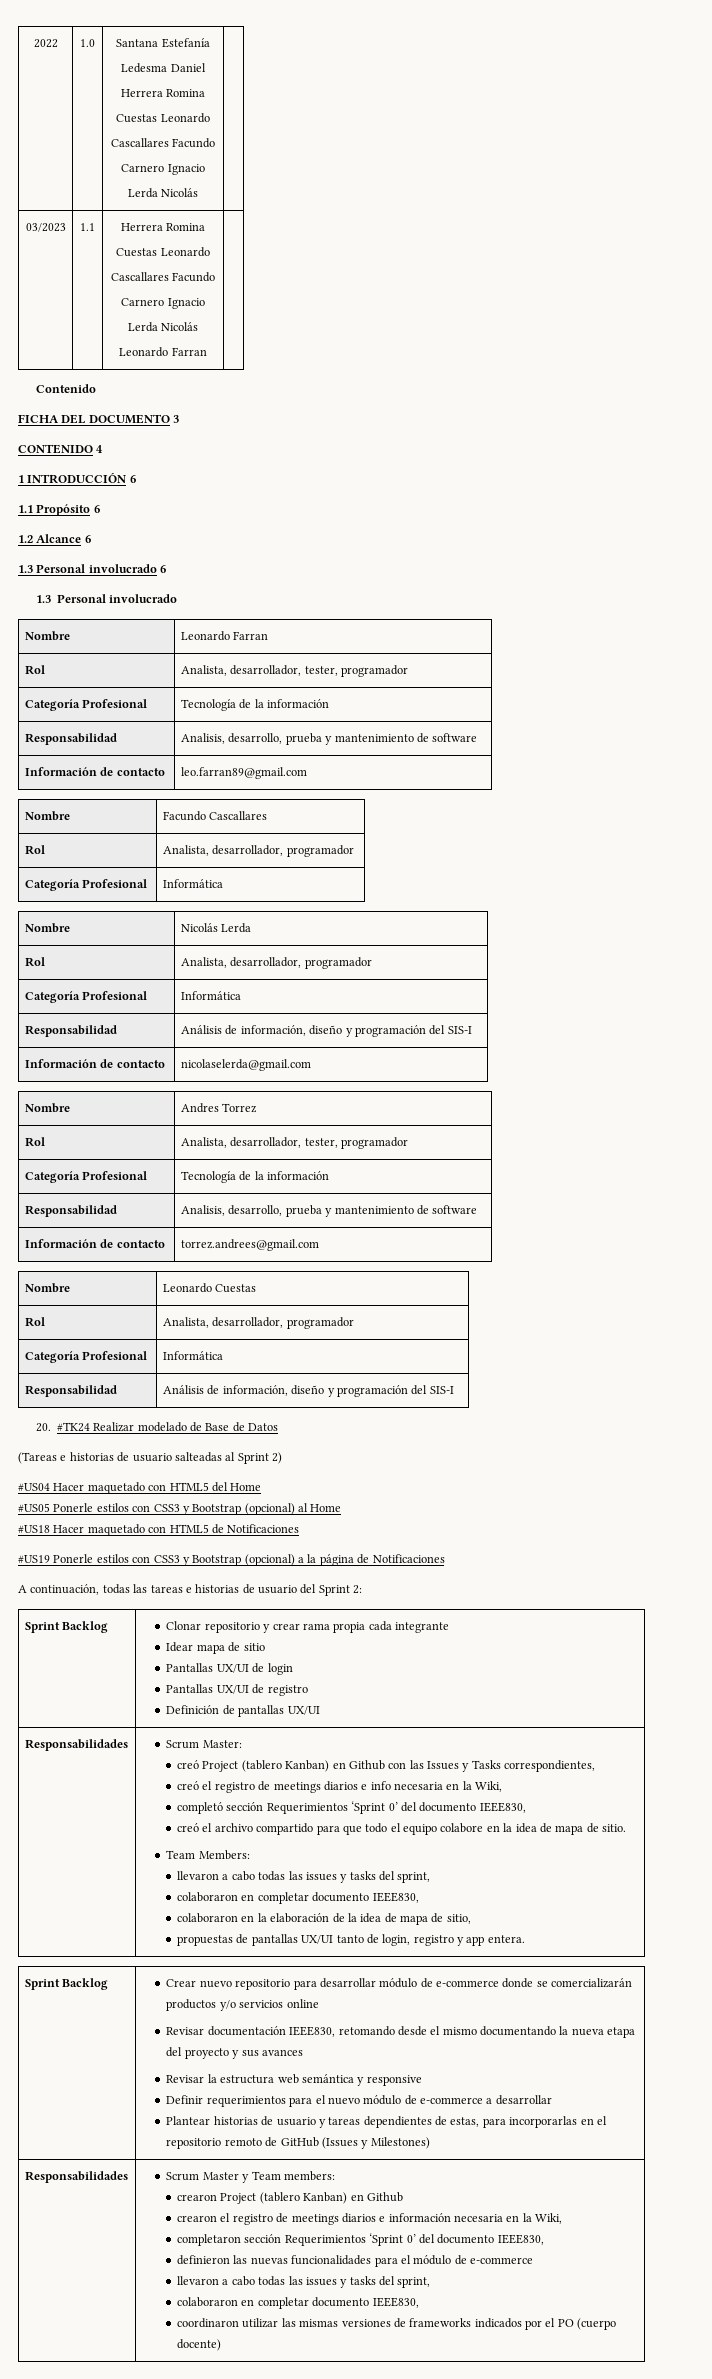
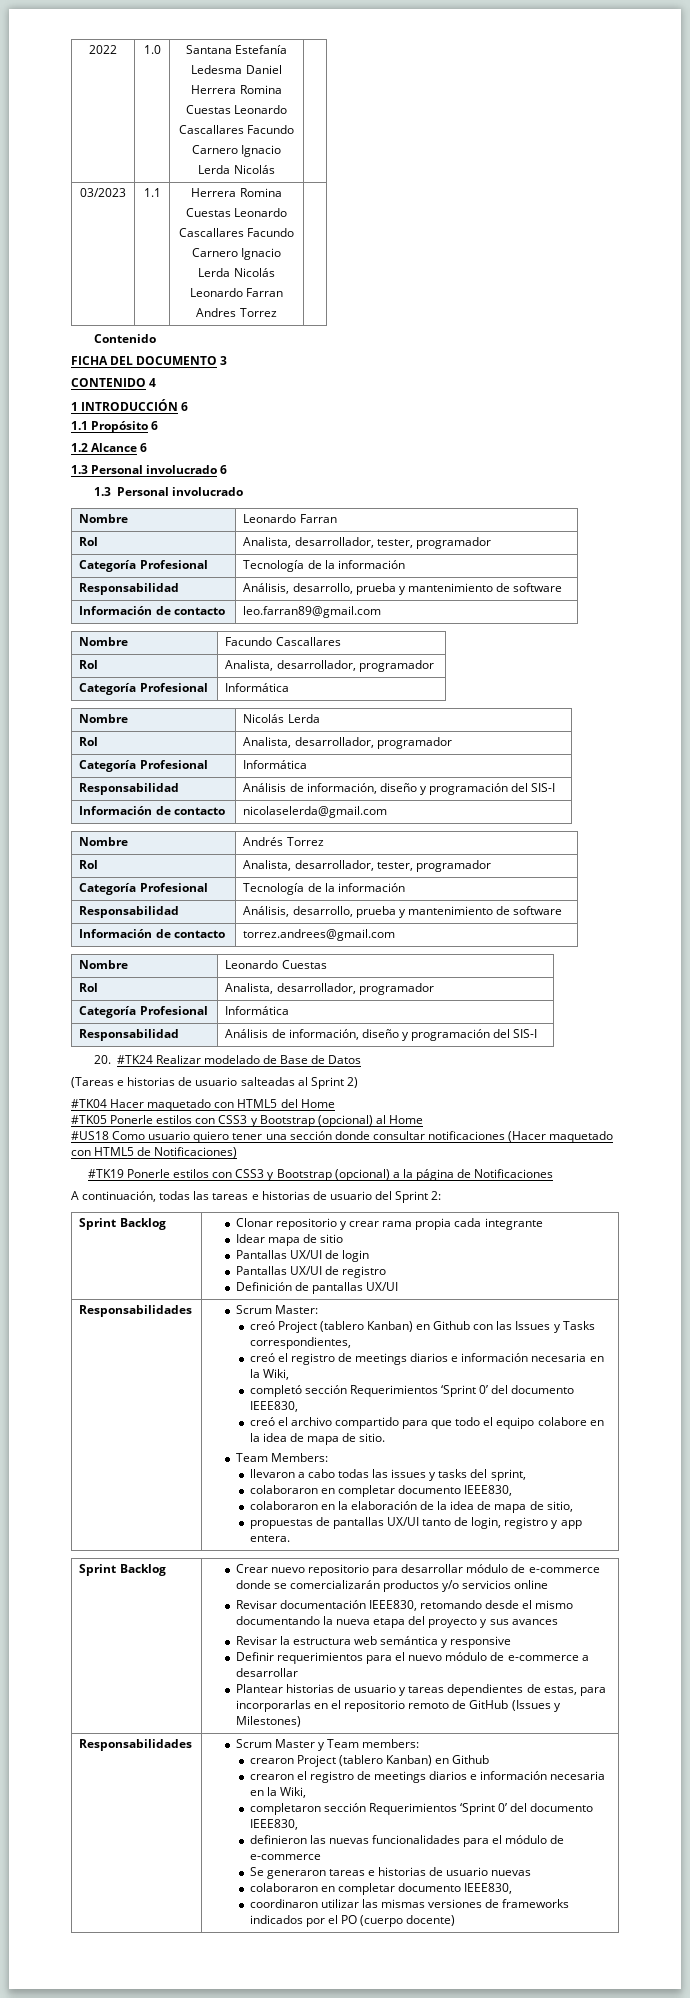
(207, 351) none -> [196,308,277,317] // Andres Torrez
[180,733,225,744] Analisis, -> [243,583,290,594] Análisis,
[180,1103,219,1113] Andres -> [243,837,284,846] Andrés
[180,1205,225,1216] Analisis, -> [243,906,290,917] Análisis,
[18,1483,50,1491] #US04 -> [71,1099,107,1108] #TK04
[18,1503,50,1512] #US05 -> [71,1115,107,1124] #TK05
[53,1525,85,1533] Hacer -> [112,1131,547,1143] Como usuario quiero tener una sección donde consultar notificaciones (Hacer
[227,1524,300,1533] [18,1555,50,1563] Notificaciones // #US19 -> [154,1147,238,1158] [87,1169,124,1178] Notificaciones) // #TK19
[370,1781,391,1790] info -> [461,1353,529,1362] información
[176,2276,431,2288] llevaron a cabo todas las issues y tasks del sprint, -> [249,1867,532,1879] Se generaron tareas e historias de usuario nuevas

